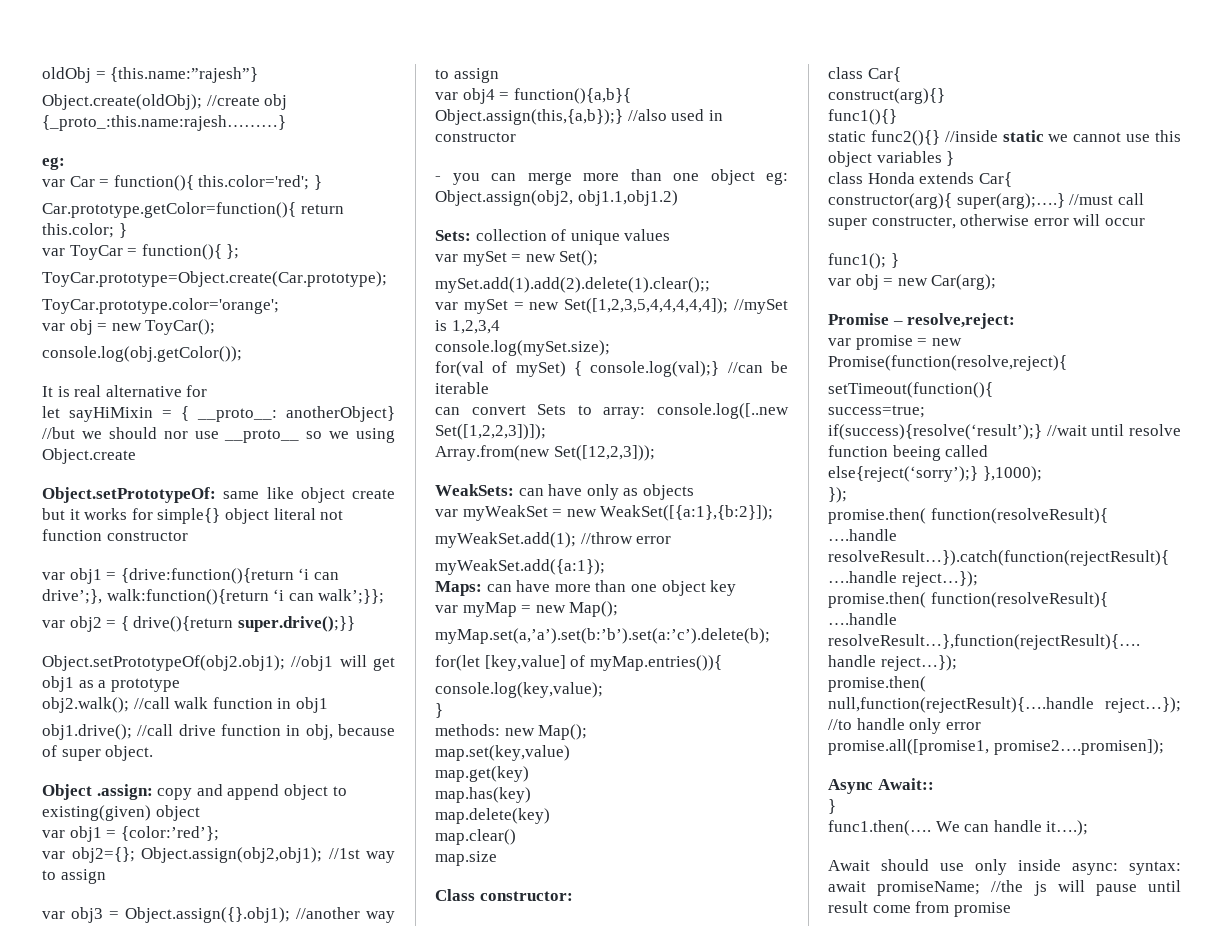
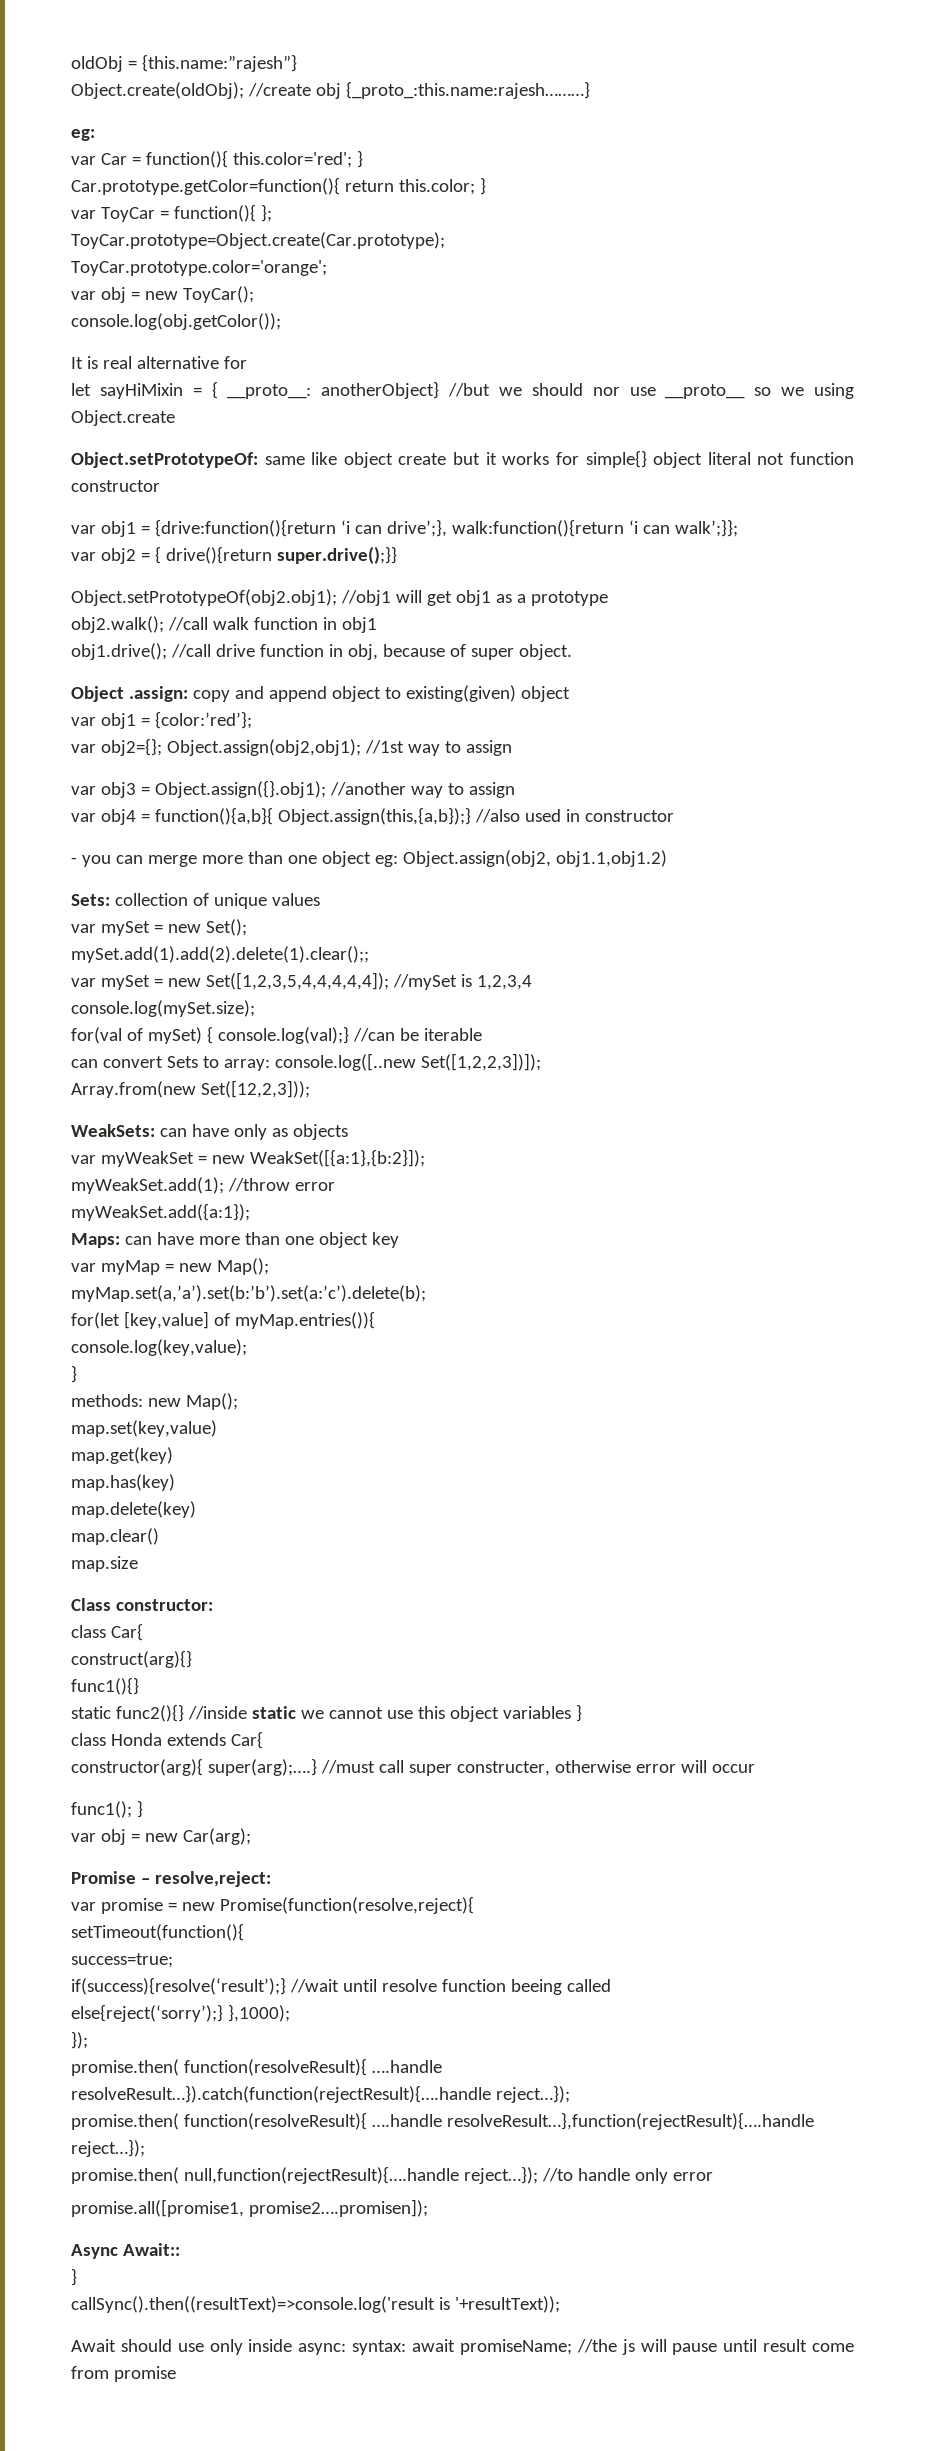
[828,820,1089,836] func1.then(…. We can handle it….); -> [71,2296,560,2313] callSync().then((resultText)=>console.log('result is '+resultText));

